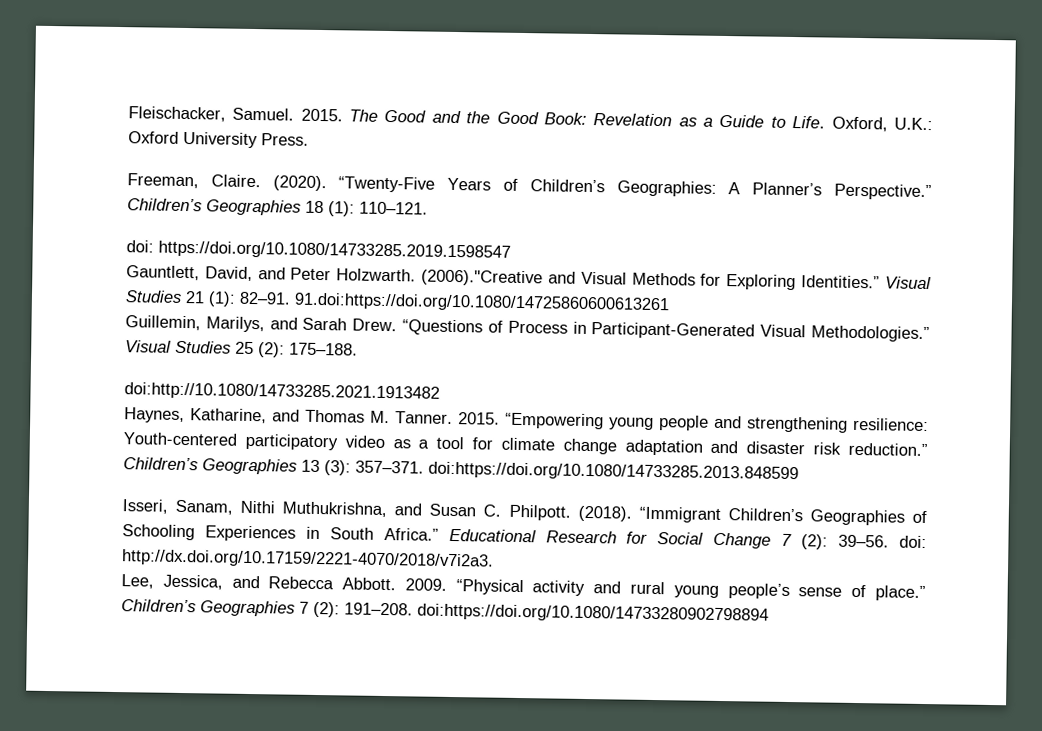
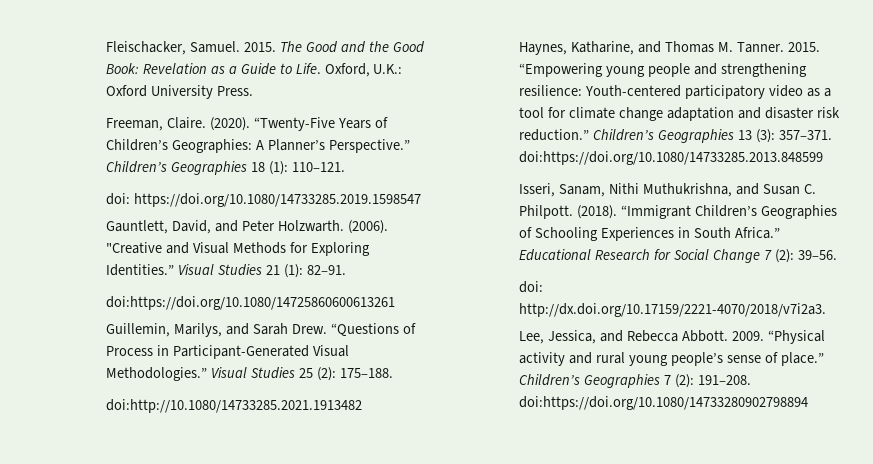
[421,269,544,287] (2006)."Creative -> [347,220,388,234] [106,242,163,254] (2006). "Creative
[293,292,670,314] 91.doi:https://doi.org/10.1080/14725860600613261 -> [106,296,396,310] // doi:https://doi.org/10.1080/14725860600613261
(890, 541) none -> (837, 255) //

